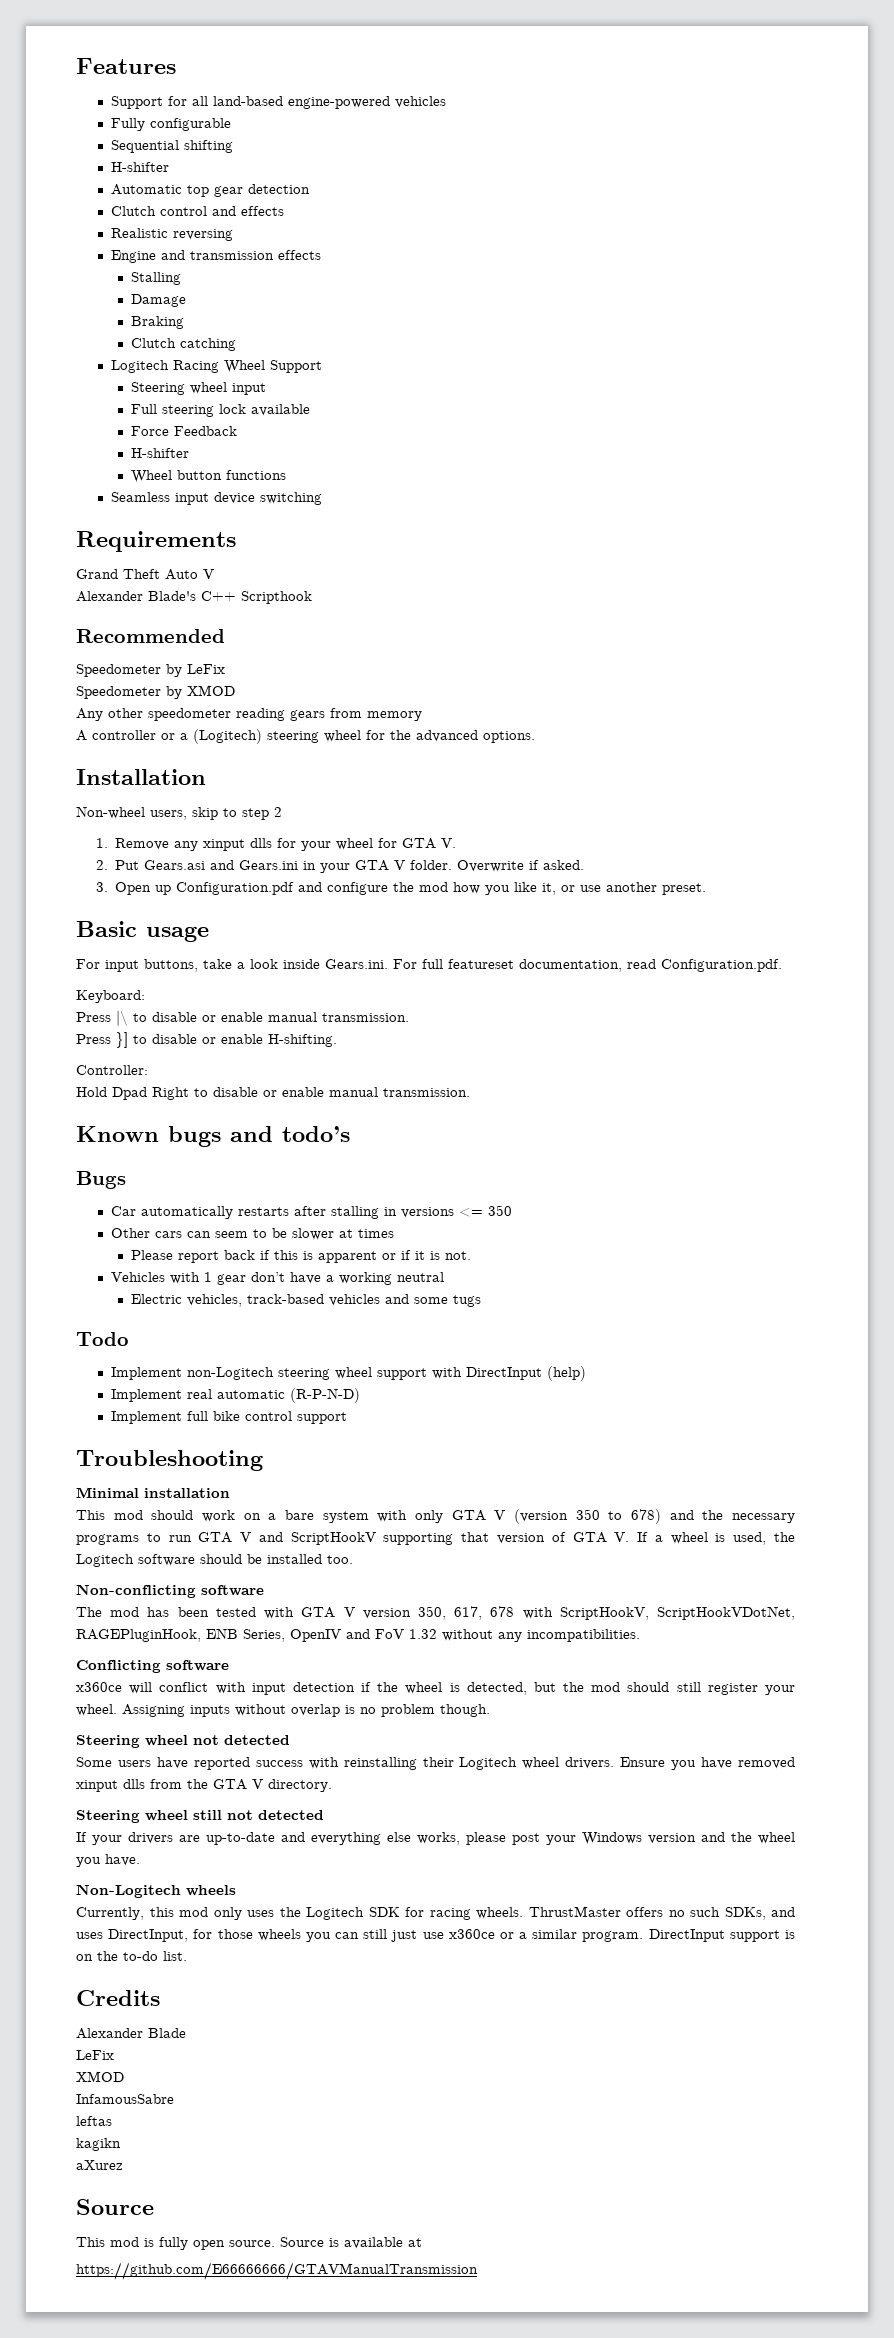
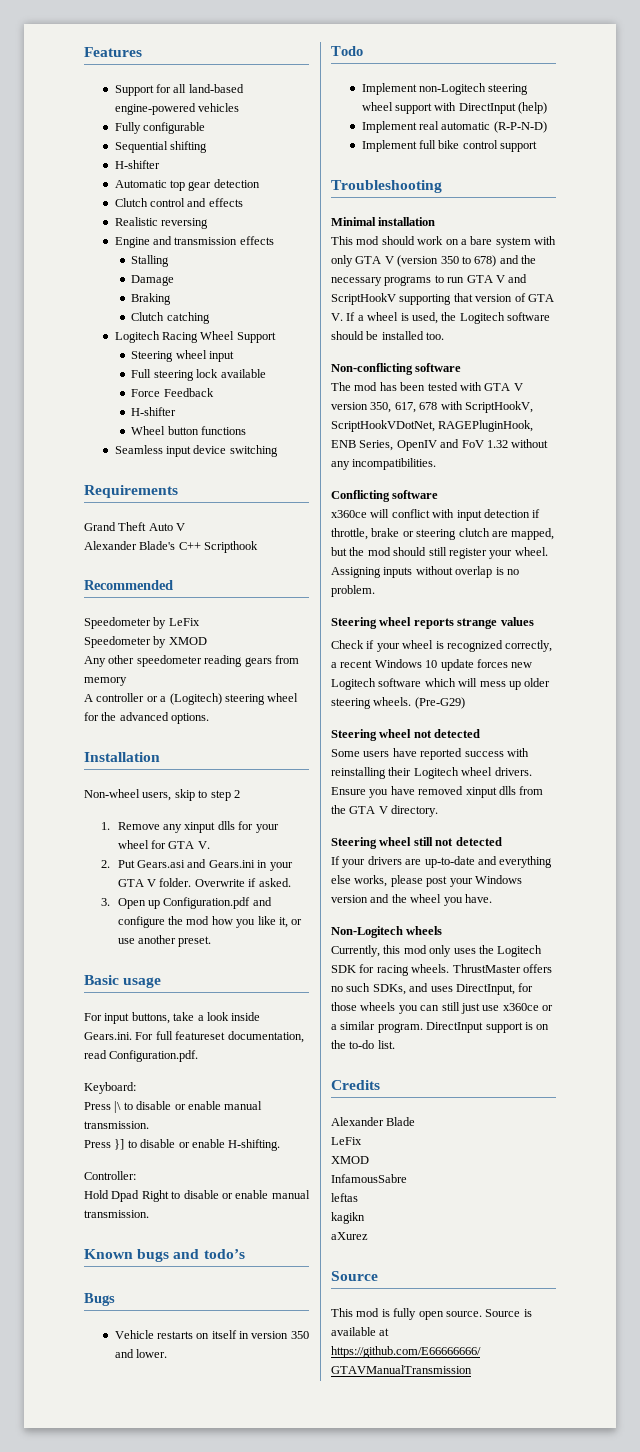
[111,1205,513,1219] [111,1228,395,1240] [131,1250,472,1263] [111,1272,445,1285] [131,1294,482,1307] Car automatically restarts after stalling in versions <= 350 // Other cars can seem to be slower at times // Please report back if this is apparent or if it is not. // Vehicles with 1 gear don’t have a working neutral // Electric vehicles, track-based vehicles and some tugs -> [114,1330,309,1339] [114,1349,167,1358] Vehicle restarts on itself in version 350 and lower.
[377,1682,527,1695] the wheel is detected, -> [331,528,555,540] throttle, brake or steering clutch are mapped,
[381,1704,490,1717] problem though. -> [331,585,375,597] [331,617,534,629] [331,640,553,652] [331,659,533,671] [331,678,551,690] [331,697,465,709] problem. // Steering wheel reports strange values // Check if your wheel is recognized correctly, a recent Windows 10 update forces new Logitech software which will mess up older steering wheels. (Pre-G29)

